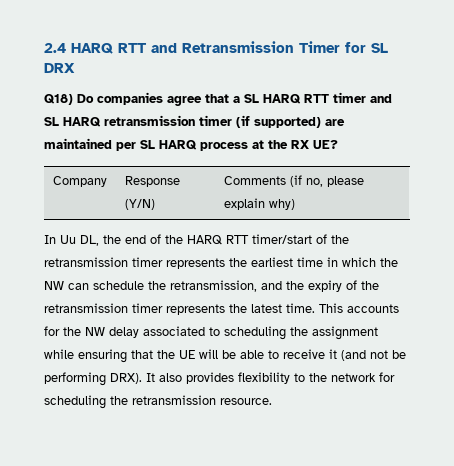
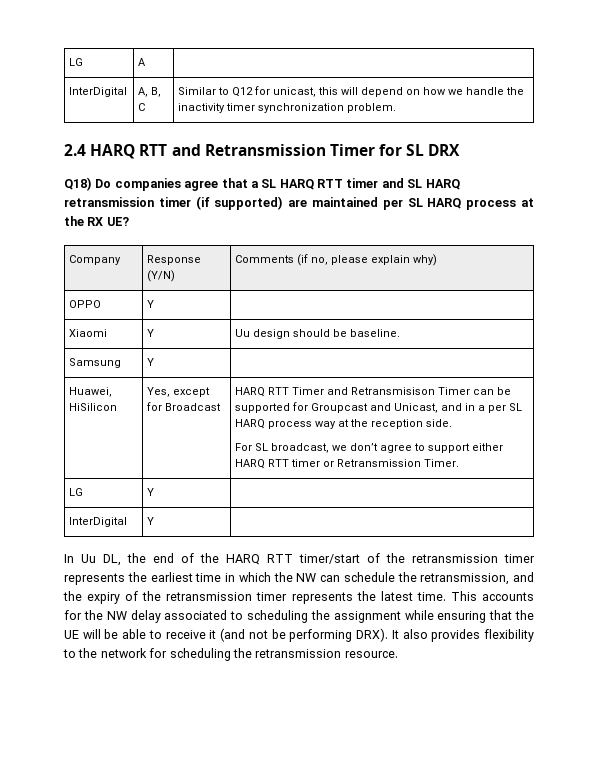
(44, 48) none -> [69,58,84,66] [138,58,147,66] [69,87,128,97] [138,87,162,97] [138,103,146,111] [178,86,525,97] [178,103,397,113] LG | A | // InterDigital | A, B, C | Similar to Q12 for unicast, this will depend on how we handle the inactivity timer synchronization problem. //
(295, 204) none -> [69,300,102,308] [147,300,155,308] [69,329,108,337] [147,329,155,337] [235,329,401,339] [69,358,122,368] [147,358,155,366] [69,387,113,397] [69,403,118,411] [147,387,211,397] [147,402,222,411] [235,387,512,397] [235,402,523,413] [235,419,453,429] [235,443,504,453] [235,459,460,469] [69,488,84,496] [147,488,155,496] [69,517,128,527] [147,517,155,525] // OPPO | Y | // Xiaomi | Y | Uu design should be baseline. // Samsung | Y | // Huawei, HiSilicon | Yes, except for Broadcast | HARQ RTT Timer and Retransmisison Timer can be supported for Groupcast and Unicast, and in a per SL HARQ process way at the reception side. // For SL broadcast, we don’t agree to support either HARQ RTT timer or Retransmission Timer. // LG | Y | // InterDigital | Y |

